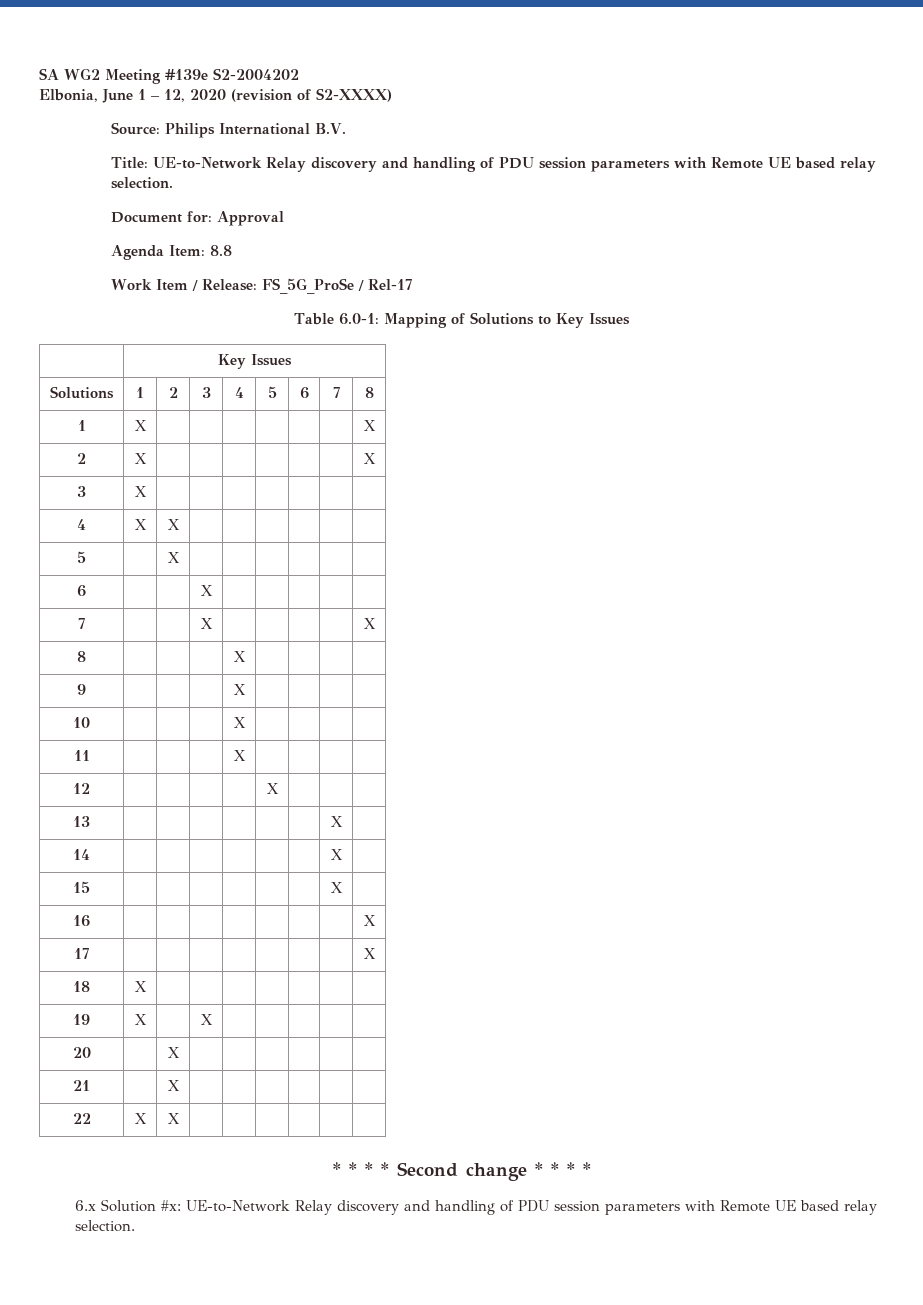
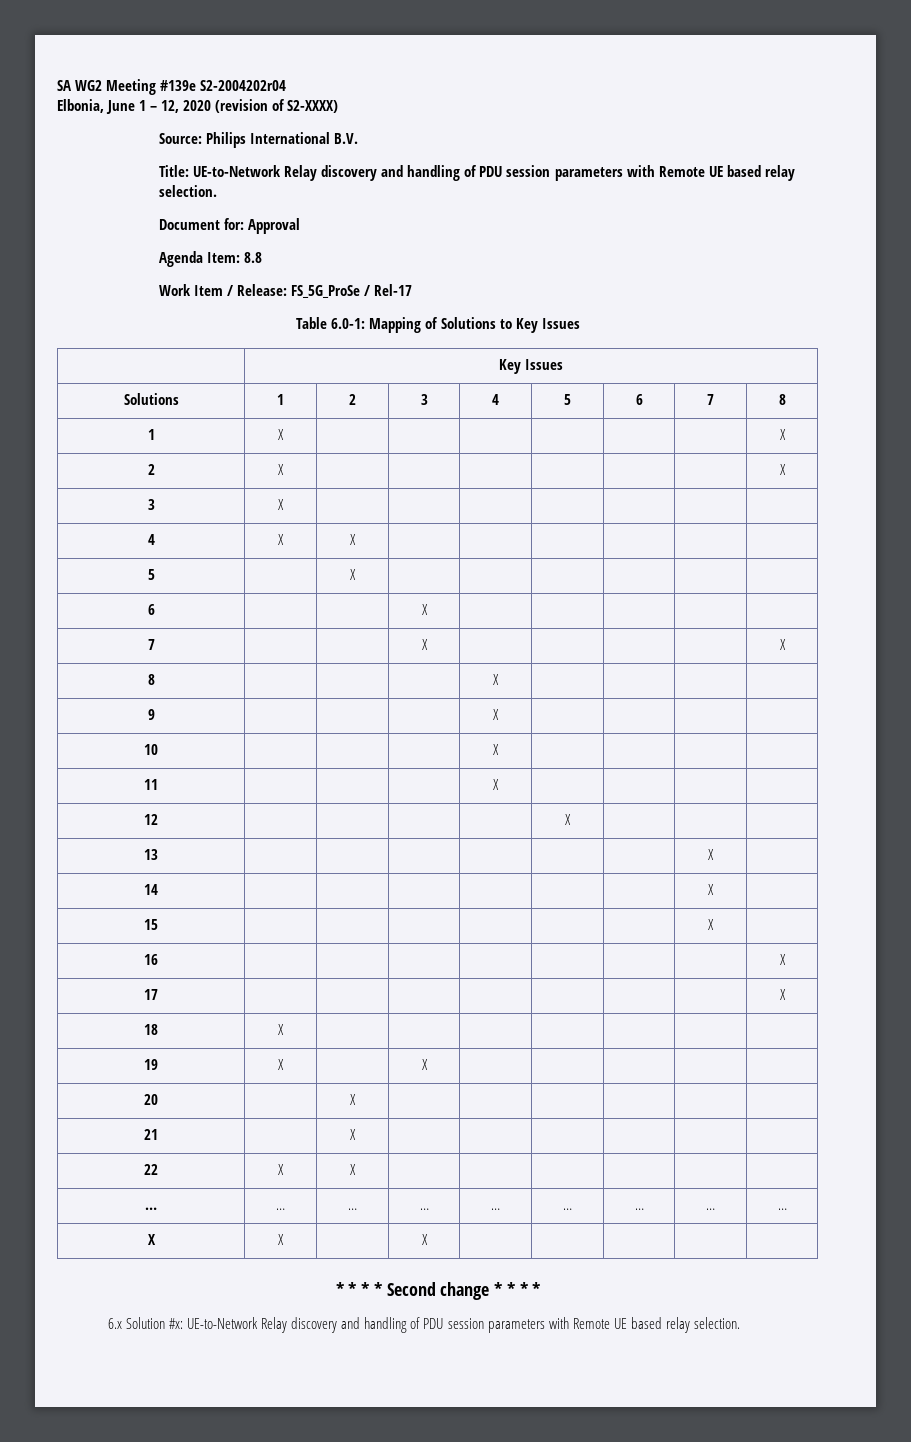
[213,68,299,80] S2-2004202 -> [200,80,287,91] S2-2004202r04
(180, 1118) none -> [145,1207,157,1210] [276,1208,285,1210] [348,1208,357,1210] [419,1208,429,1210] [491,1208,500,1210] [563,1208,572,1210] [634,1208,644,1210] [706,1208,715,1210] [777,1208,787,1210] [147,1234,156,1245] [278,1234,284,1245] [421,1234,428,1245] // … | … | … | … | … | … | … | … | … // X | X | | X | | | | |

